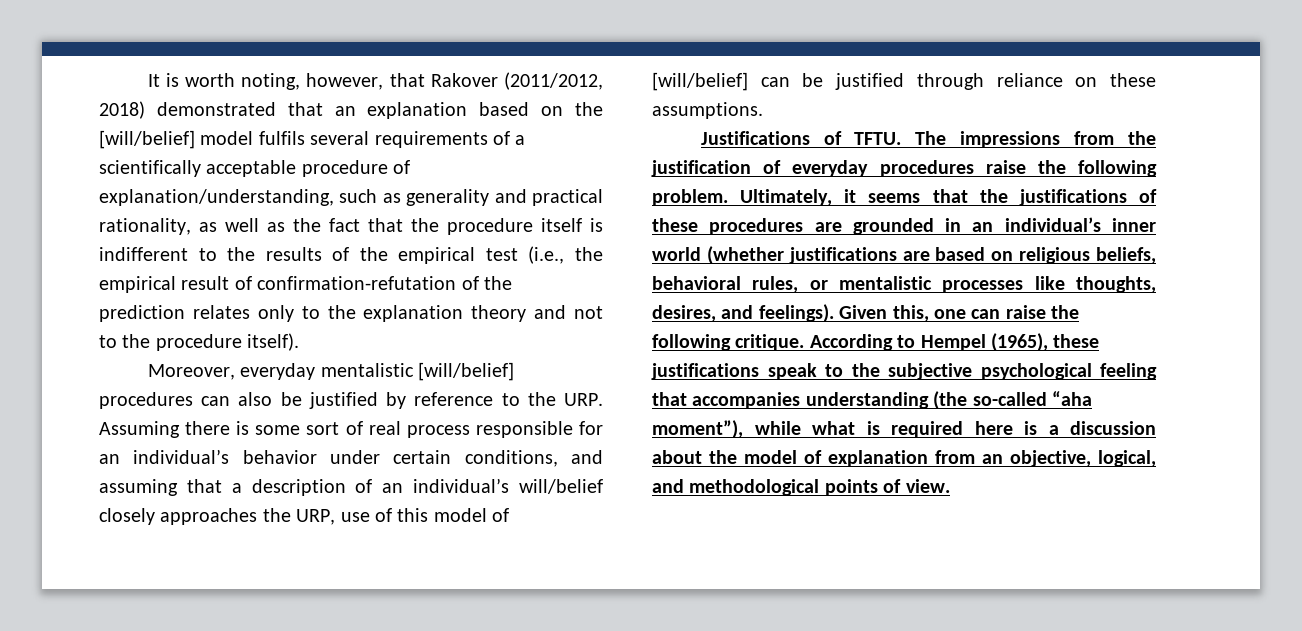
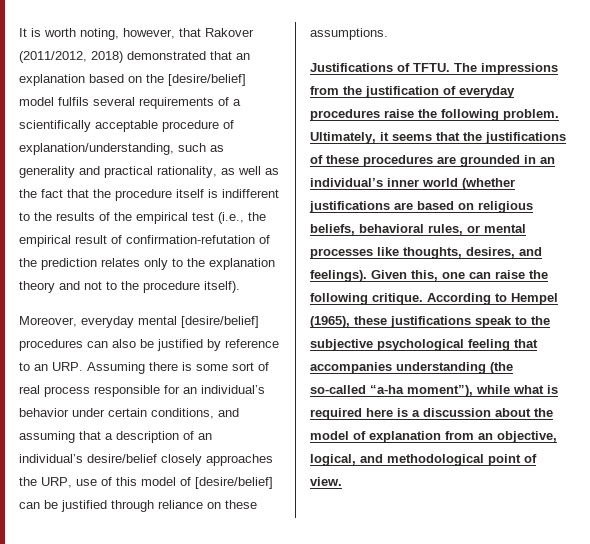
[99,130,195,149] [will/belief] -> [168,74,246,86] [desire/belief]
[320,362,514,381] mentalistic [will/belief] -> [138,316,259,328] mental [desire/belief]
[527,392,556,406] the -> [34,364,48,371] an
[519,479,603,494] will/belief -> [87,454,157,463] desire/belief
[652,72,748,91] [will/belief] -> [195,477,273,489] [desire/belief]
[839,276,932,290] mentalistic -> [484,224,526,233] mental
[1052,391,1092,406] “aha -> [370,385,404,394] “a-ha
[824,479,878,496] points -> [488,454,521,466] point

